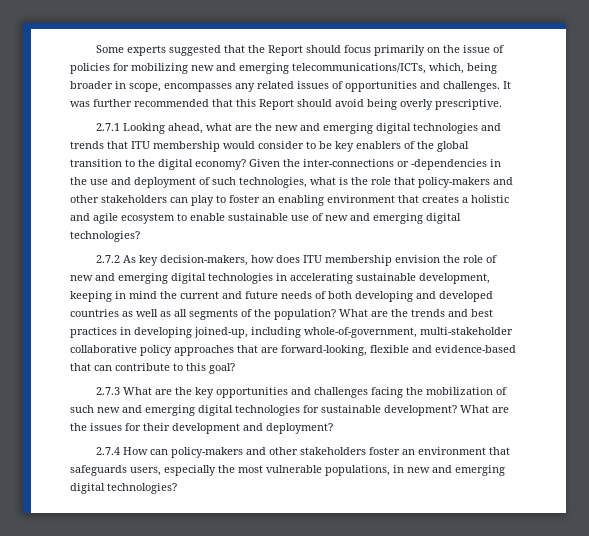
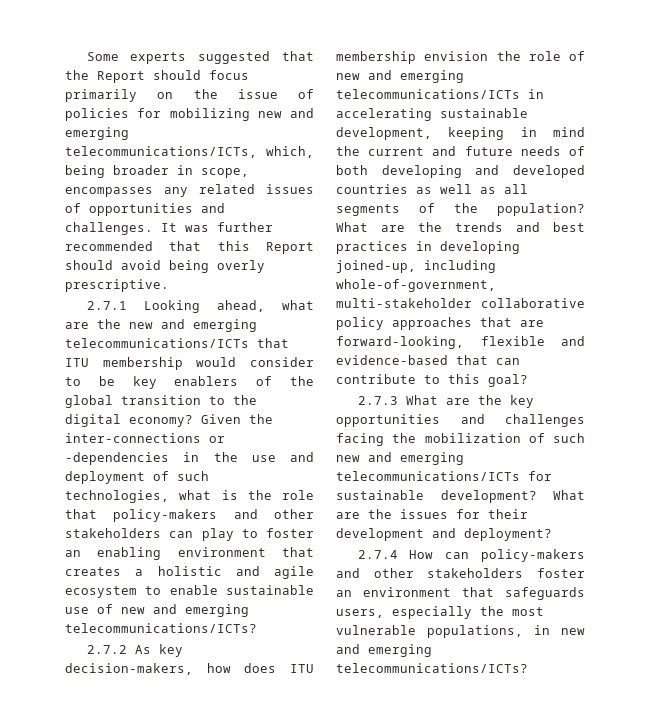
[376,123,502,134] [70,141,104,149] digital technologies and trends -> [65,338,249,348] telecommunications/ICTs
[426,213,461,224] [70,231,140,242] digital technologies? -> [65,623,257,633] telecommunications/ICTs?
[171,273,273,284] digital technologies -> [336,89,520,99] telecommunications/ICTs
[198,405,300,416] digital technologies -> [336,471,520,481] telecommunications/ICTs
[70,483,177,494] digital technologies? -> [336,663,528,673] telecommunications/ICTs?

